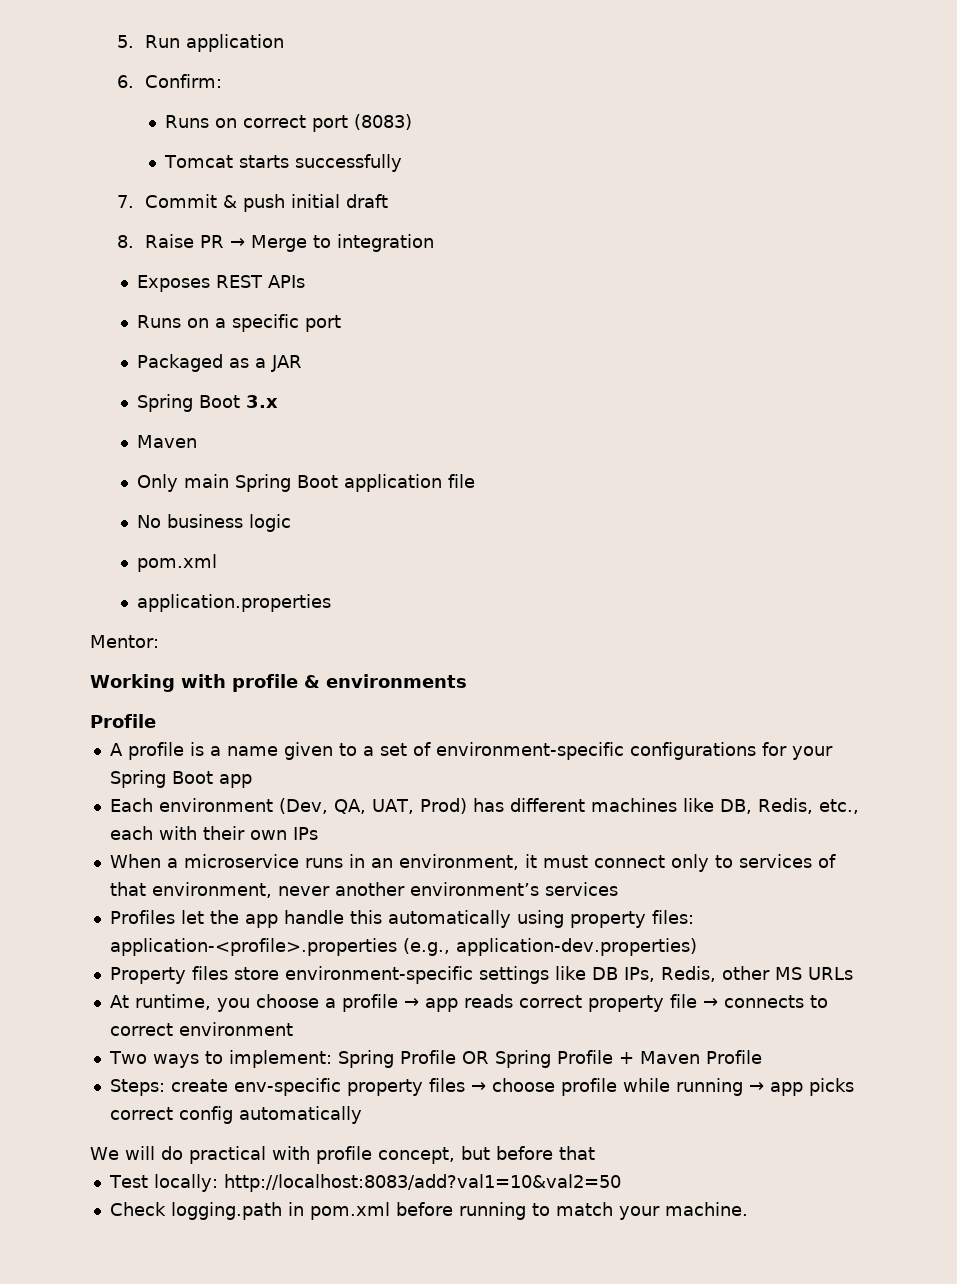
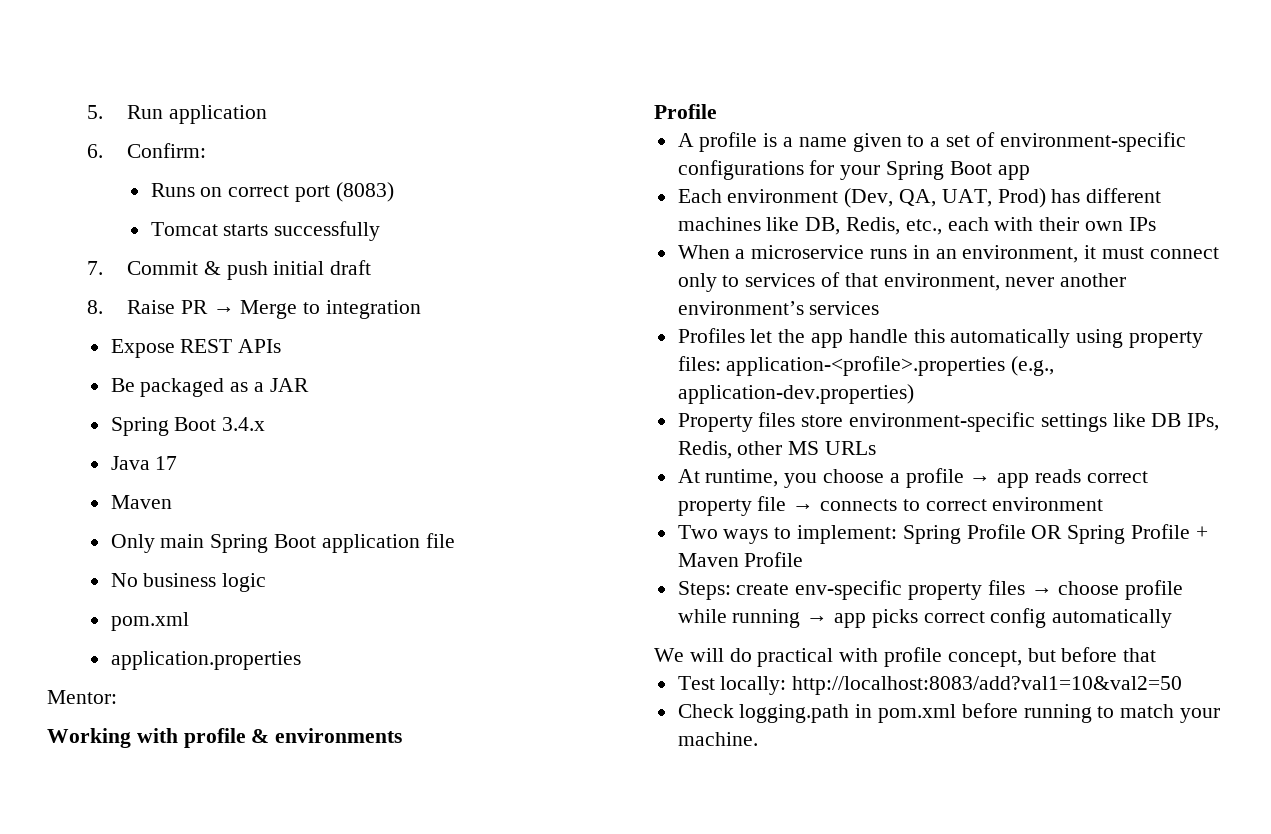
[137,275,211,292] Exposes -> [110,339,175,358] Expose
[137,314,342,332] [137,354,224,372] Runs on a specific port // Packaged -> [110,378,225,397] Be packaged
[246,395,279,408] 3.x -> [222,417,266,431] [110,456,178,470] 3.4.x // Java 17

